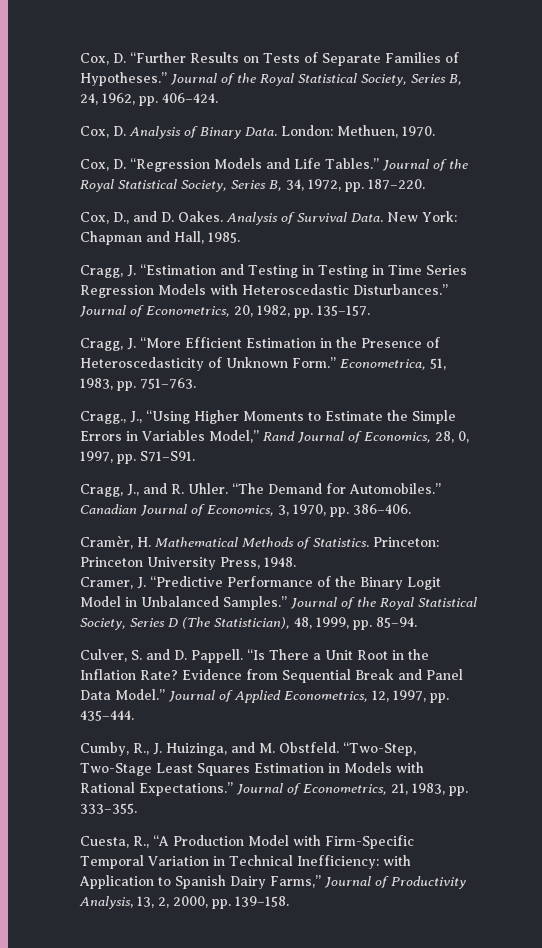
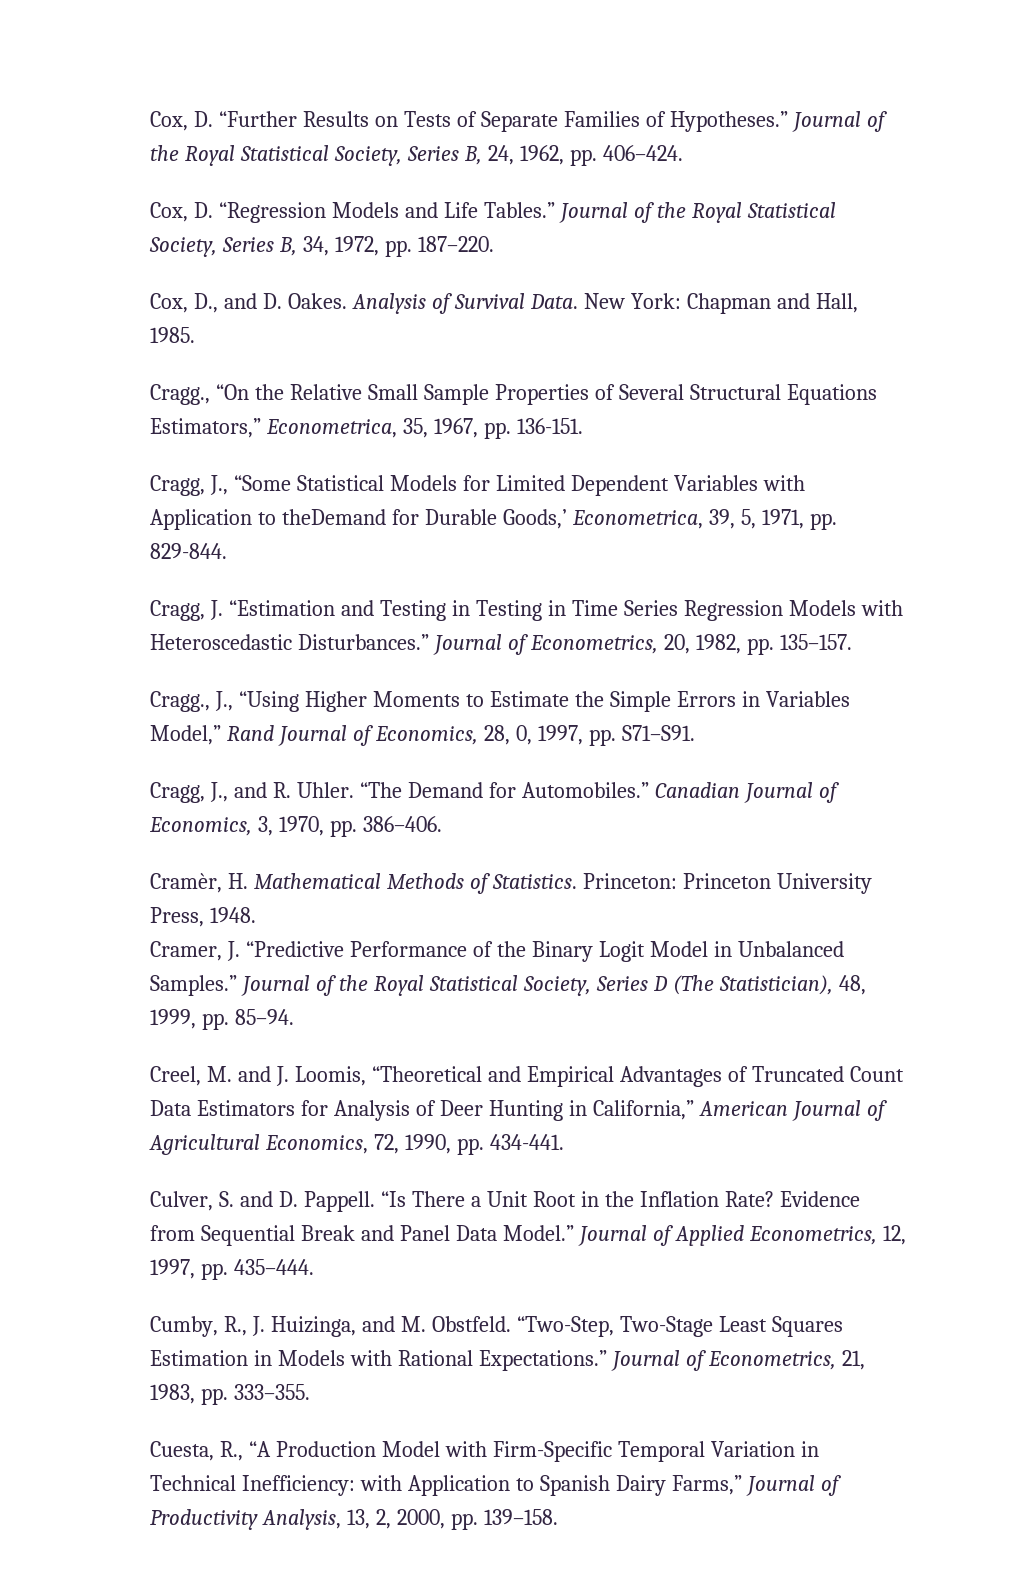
[79,125,435,139] // Cox, D. Analysis of Binary Data. London: Methuen, 1970. -> (683, 153) none
(240, 237) none -> [150,384,877,405] [150,418,584,439] [150,475,805,496] [150,509,837,530] [150,543,228,559] // Cragg., “On the Relative Small Sample Properties of Several Structural Equations Estimators,” Econometrica, 35, 1967, pp. 136-151. // Cragg, J., “Some Statistical Models for Limited Dependent Variables with Application to theDemand for Durable Goods,’ Econometrica, 39, 5, 1971, pp. 829-844.
[79,337,440,351] [79,357,446,371] [79,378,196,391] // Cragg, J. “More Efficient Estimation in the Presence of Heteroscedasticity of Unknown Form.” Econometrica, 51, 1983, pp. 751–763. -> (852, 642) none
(417, 622) none -> [150,1066,904,1087] [150,1100,887,1121] [149,1134,565,1155] // Creel, M. and J. Loomis, “Theoretical and Empirical Advantages of Truncated Count Data Estimators for Analysis of Deer Hunting in California,” American Journal of Agricultural Economics, 72, 1990, pp. 434-441.

